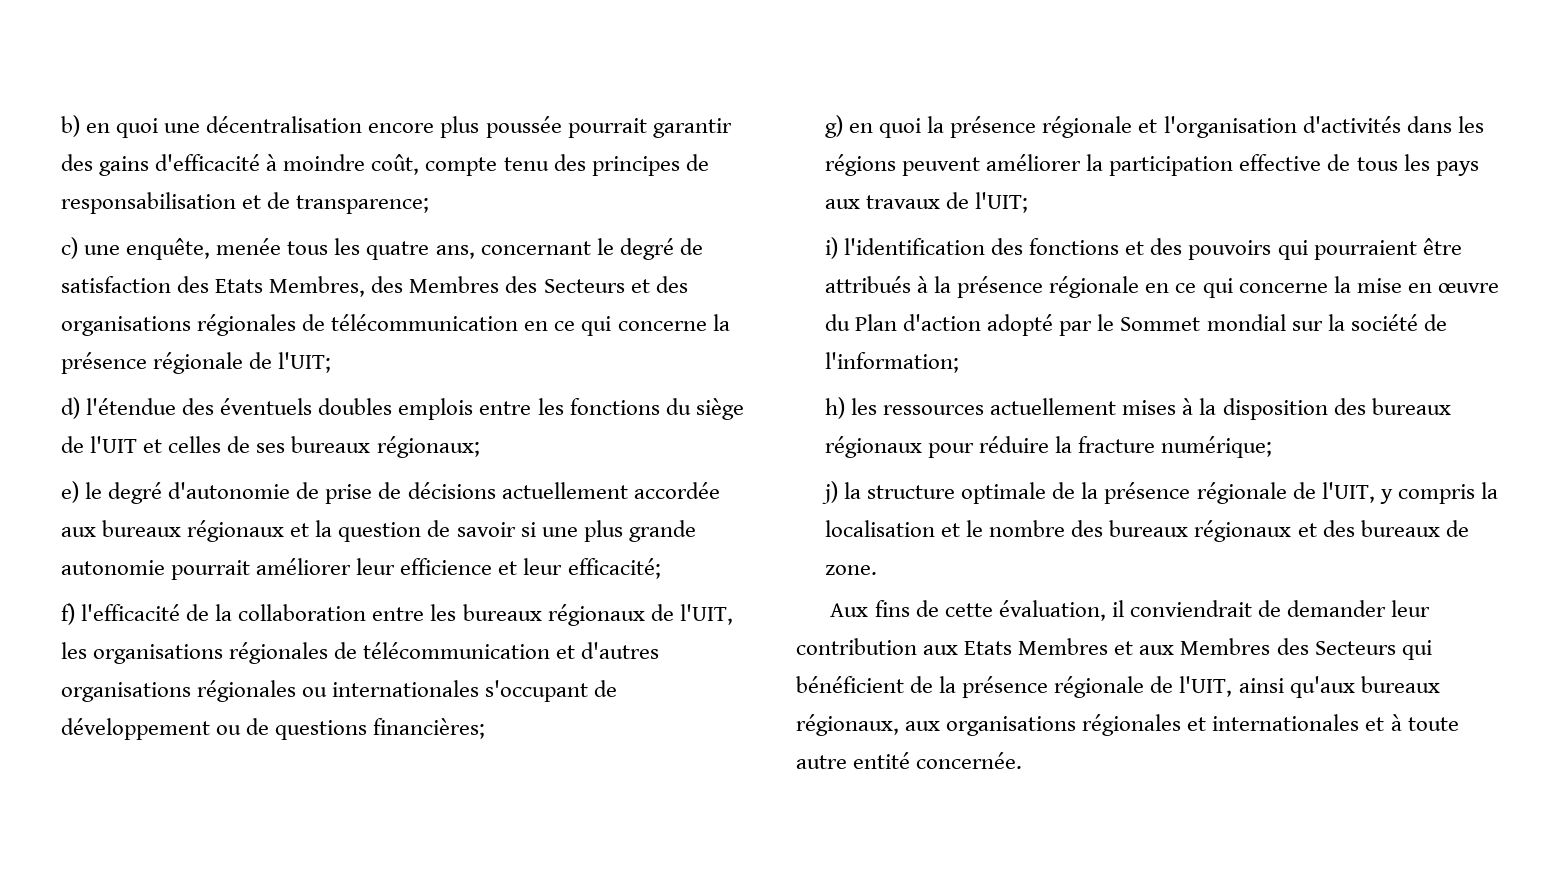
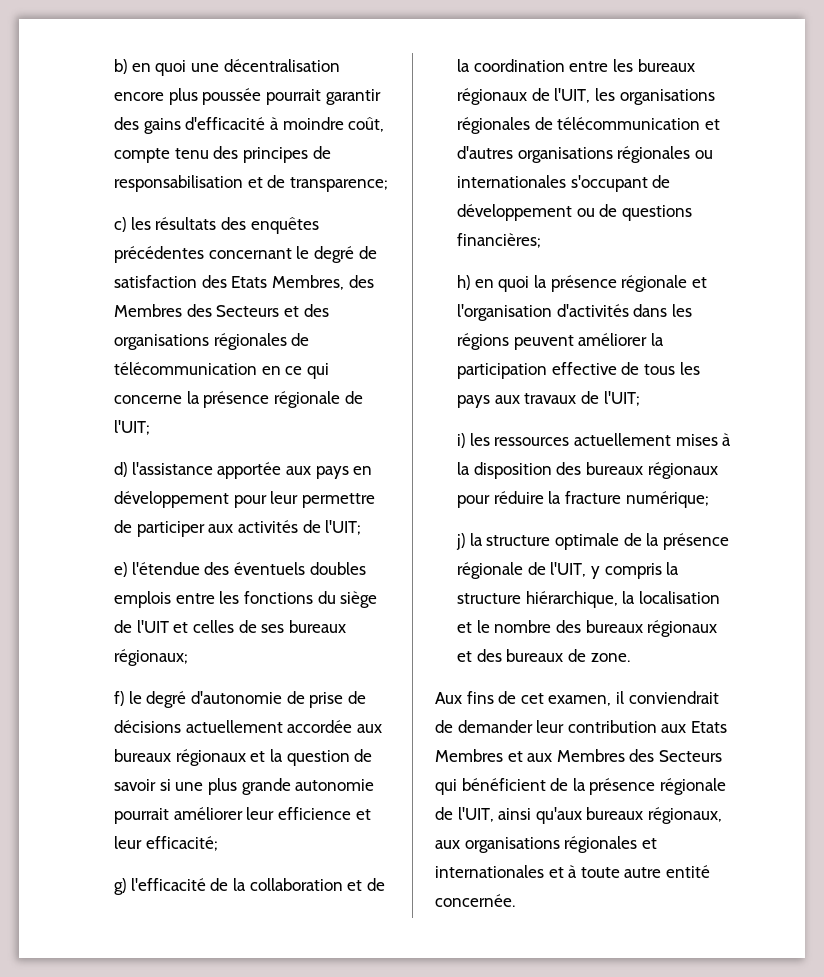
[84,238,475,260] une enquête, menée tous les quatre ans, -> [130,217,319,234] [114,246,205,263] les résultats des enquêtes précédentes
(81, 408) none -> [131,462,373,479] [114,491,376,508] [114,520,362,537] [114,562,128,577] l'assistance apportée aux pays en développement pour leur permettre de participer aux activités de l'UIT; // e)
[61,481,80,503] e) -> [114,691,125,706] f)
[61,603,76,625] f) -> [114,878,127,895] g)
(367, 612) none -> [347,878,385,891] [457,59,565,72] et de la coordination
[825,115,844,138] g) -> [457,275,471,290] h)
[844,238,1462,260] [825,276,1499,298] [825,314,1447,336] [825,352,960,373] [825,397,846,419] l'identification des fonctions et des pouvoirs qui pourraient être attribués à la présence régionale en ce qui concerne la mise en œuvre du Plan d'action adopté par le Sommet mondial sur la société de l'information; // h) -> (466, 440) none
(1498, 490) none -> [457,591,636,608] structure hiérarchique, la
[944,600,1106,621] cette évaluation, -> [520,693,612,706] cet examen,

